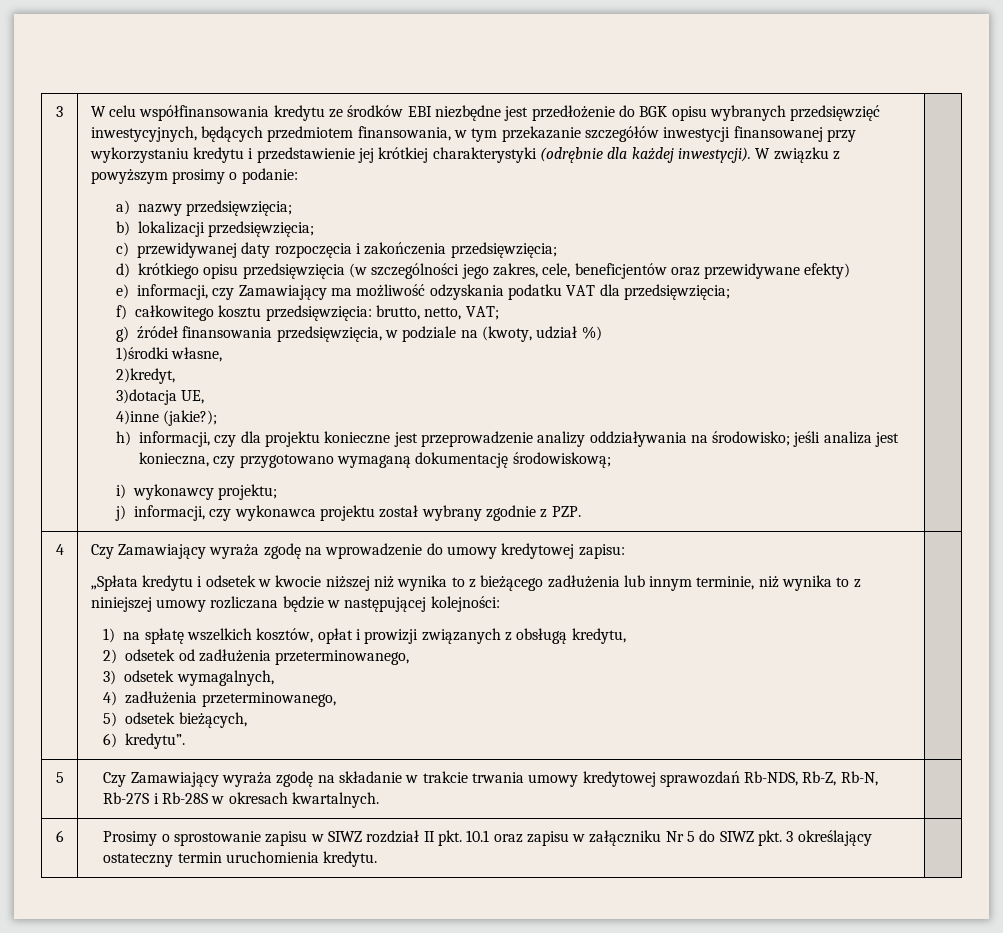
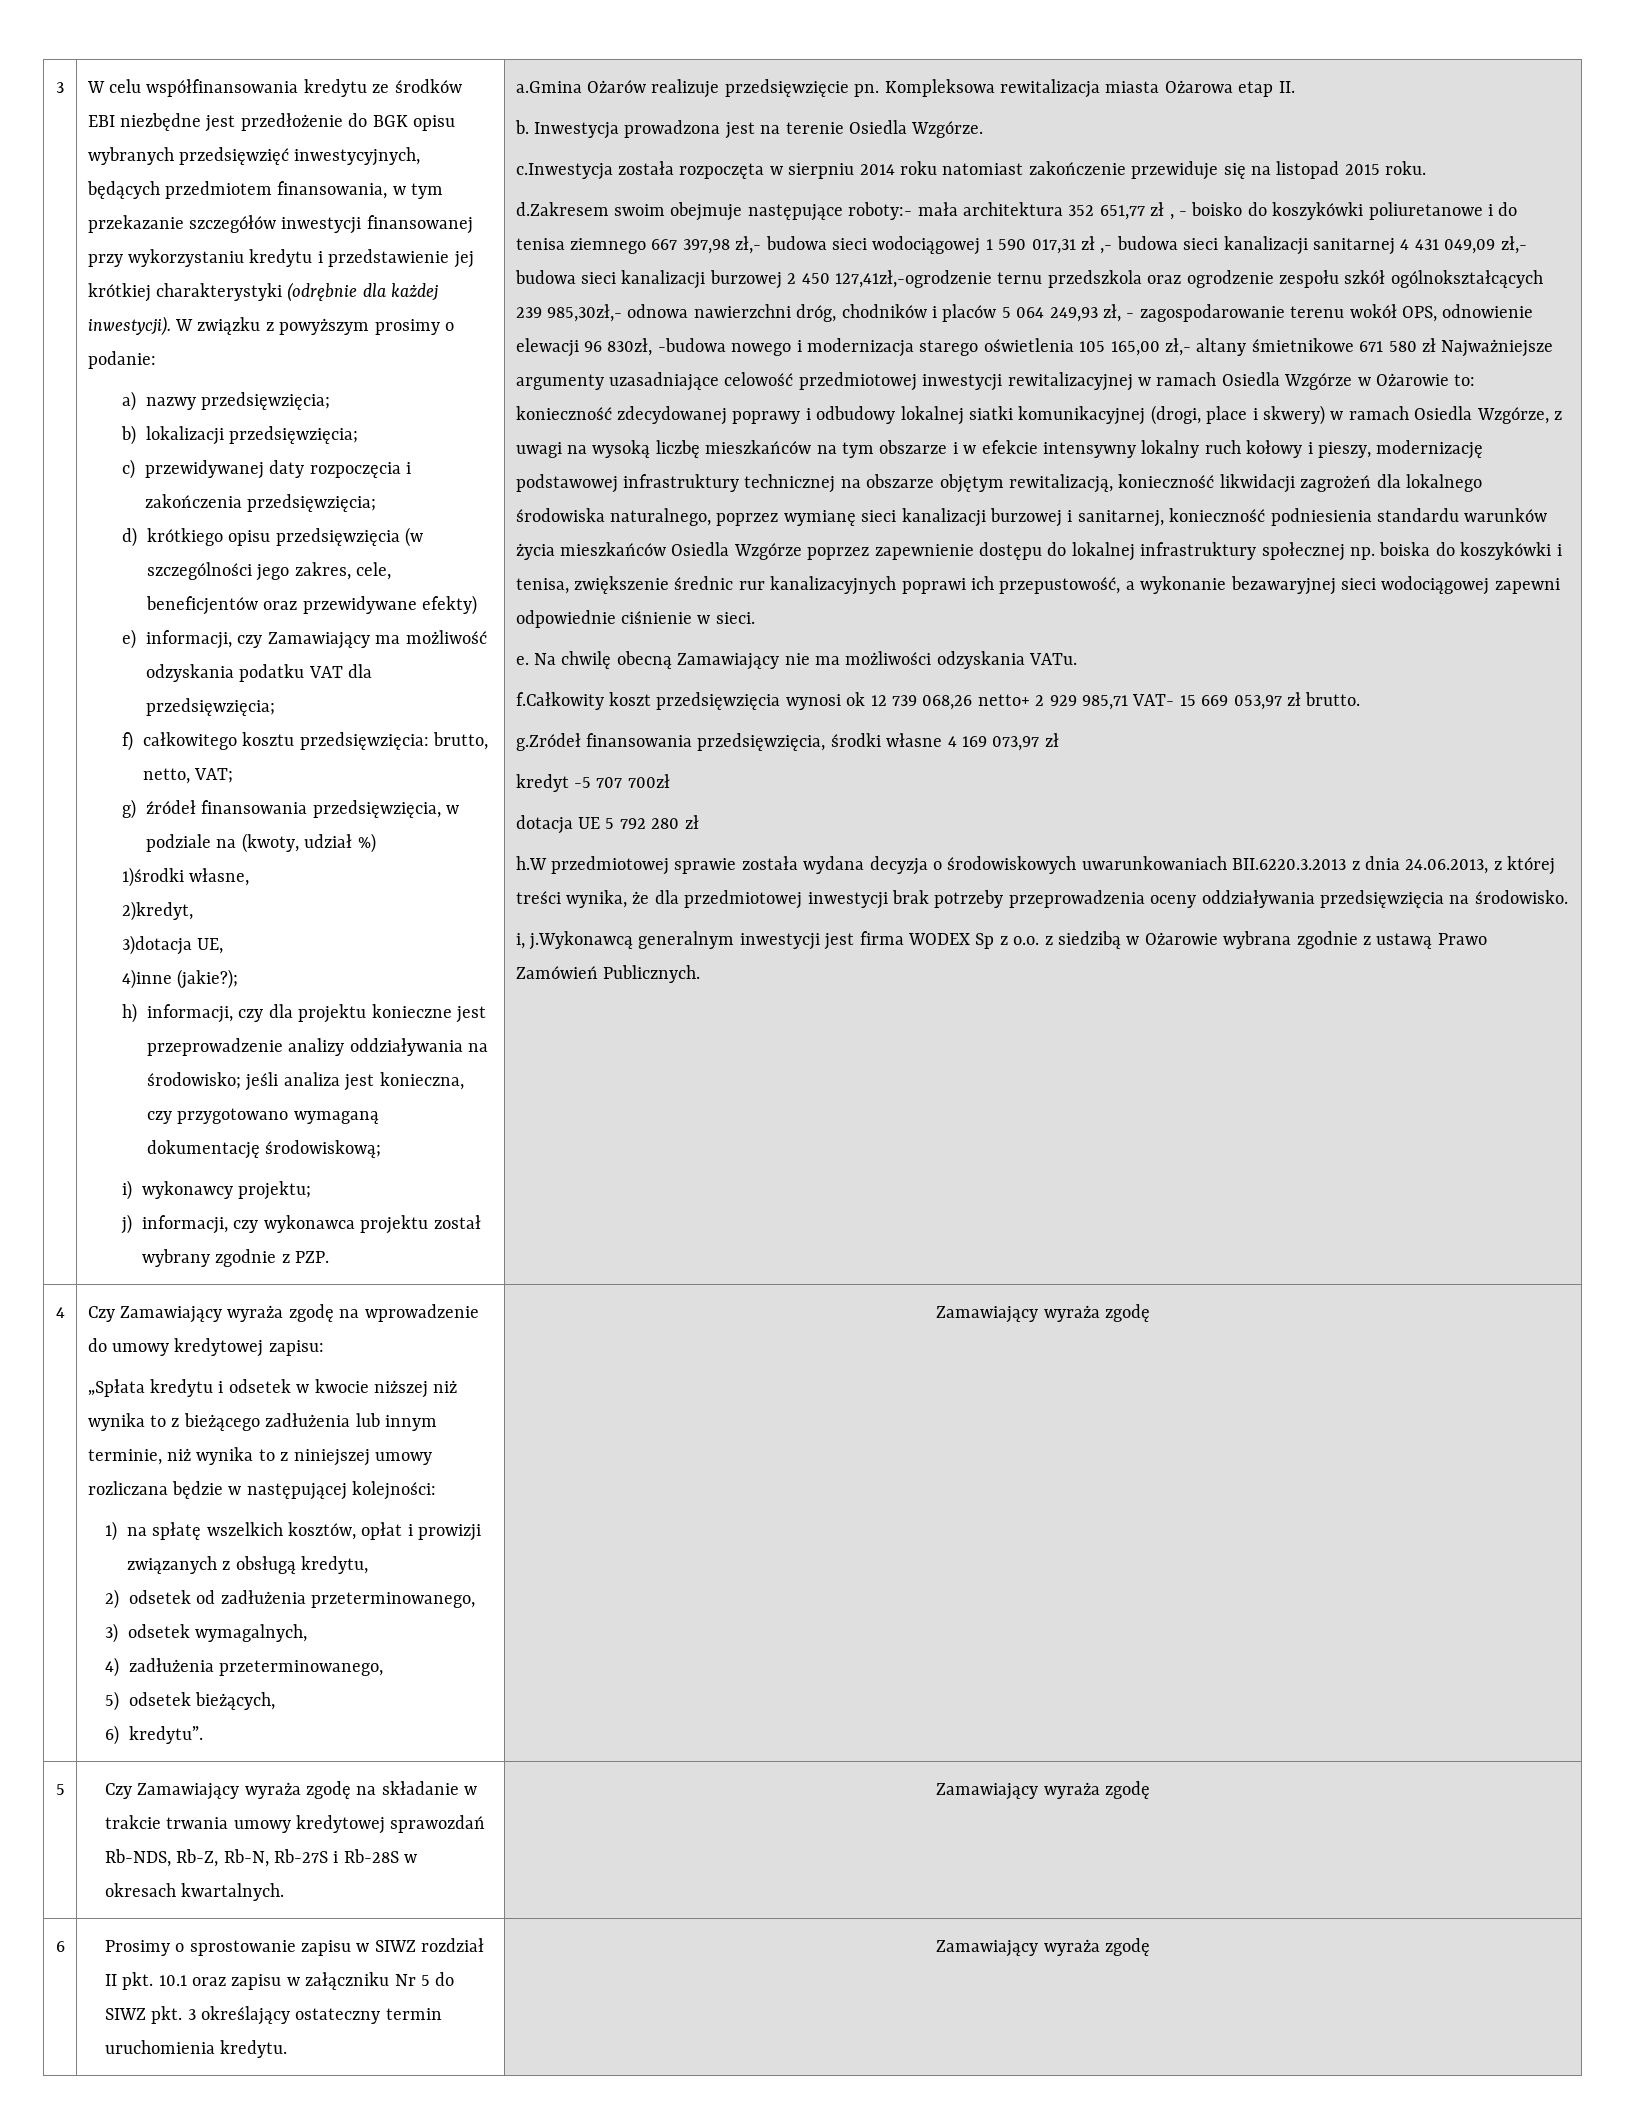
(581, 511) none -> [515,79,1295,98] [514,120,984,139] [515,161,1427,180] [515,202,1518,221] [515,236,1527,255] [514,270,1543,289] [515,304,1534,322] [515,338,1554,357] [515,372,1476,391] [515,405,1563,425] [515,440,1484,459] [515,474,1483,493] [515,508,1548,527] [515,542,1562,561] [515,576,1560,595] [515,610,755,628] [515,651,1078,670] [515,692,1361,710] [515,733,1059,751] [515,774,670,792] [515,815,699,834] [515,856,1556,875] [515,890,1568,909] [515,931,1487,950] [515,965,701,983] a.Gmina Ożarów realizuje przedsięwzięcie pn. Kompleksowa rewitalizacja miasta Ożarowa etap II. // b. Inwestycja prowadzona jest na terenie Osiedla Wzgórze. // c.Inwestycja została rozpoczęta w sierpniu 2014 roku natomiast zakończenie przewiduje się na listopad 2015 roku. // d.Zakresem swoim obejmuje następujące roboty:- mała architektura 352 651,77 zł , - boisko do koszykówki poliuretanowe i do tenisa ziemnego 667 397,98 zł,- budowa sieci wodociągowej 1 590 017,31 zł ,- budowa sieci kanalizacji sanitarnej 4 431 049,09 zł,- budowa sieci kanalizacji burzowej 2 450 127,41zł,-ogrodzenie ternu przedszkola oraz ogrodzenie zespołu szkół ogólnokształcących 239 985,30zł,- odnowa nawierzchni dróg, chodników i placów 5 064 249,93 zł, - zagospodarowanie terenu wokół OPS, odnowienie elewacji 96 830zł, -budowa nowego i modernizacja starego oświetlenia 105 165,00 zł,- altany śmietnikowe 671 580 zł Najważniejsze argumenty uzasadniające celowość przedmiotowej inwestycji rewitalizacyjnej w ramach Osiedla Wzgórze w Ożarowie to: konieczność zdecydowanej poprawy i odbudowy lokalnej siatki komunikacyjnej (drogi, place i skwery) w ramach Osiedla Wzgórze, z uwagi na wysoką liczbę mieszkańców na tym obszarze i w efekcie intensywny lokalny ruch kołowy i pieszy, modernizację podstawowej infrastruktury technicznej na obszarze objętym rewitalizacją, konieczność likwidacji zagrożeń dla lokalnego środowiska naturalnego, poprzez wymianę sieci kanalizacji burzowej i sanitarnej, konieczność podniesienia standardu warunków życia mieszkańców Osiedla Wzgórze poprzez zapewnienie dostępu do lokalnej infrastruktury społecznej np. boiska do koszykówki i tenisa, zwiększenie średnic rur kanalizacyjnych poprawi ich przepustowość, a wykonanie bezawaryjnej sieci wodociągowej zapewni odpowiednie ciśnienie w sieci. // e. Na chwilę obecną Zamawiający nie ma możliwości odzyskania VATu. // f.Całkowity koszt przedsięwzięcia wynosi ok 12 739 068,26 netto+ 2 929 985,71 VAT- 15 669 053,97 zł brutto. // g.Zródeł finansowania przedsięwzięcia, środki własne 4 169 073,97 zł // kredyt -5 707 700zł // dotacja UE 5 792 280 zł // h.W przedmiotowej sprawie została wydana decyzja o środowiskowych uwarunkowaniach BII.6220.3.2013 z dnia 24.06.2013, z której treści wynika, że dla przedmiotowej inwestycji brak potrzeby przeprowadzenia oceny oddziaływania przedsięwzięcia na środowisko. // i, j.Wykonawcą generalnym inwestycji jest firma WODEX Sp z o.o. z siedzibą w Ożarowie wybrana zgodnie z ustawą Prawo Zamówień Publicznych.
(186, 741) none -> [936,1304,1150,1323] Zamawiający wyraża zgodę
(379, 800) none -> [936,1781,1150,1800] Zamawiający wyraża zgodę
(378, 859) none -> [936,1938,1150,1957] Zamawiający wyraża zgodę

